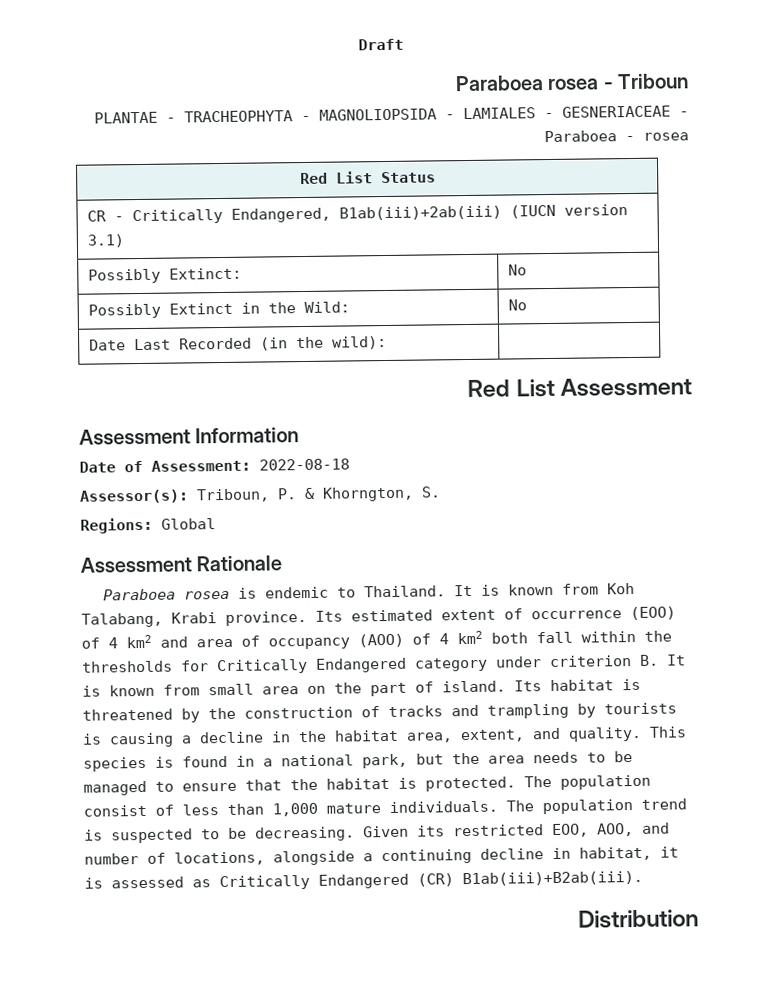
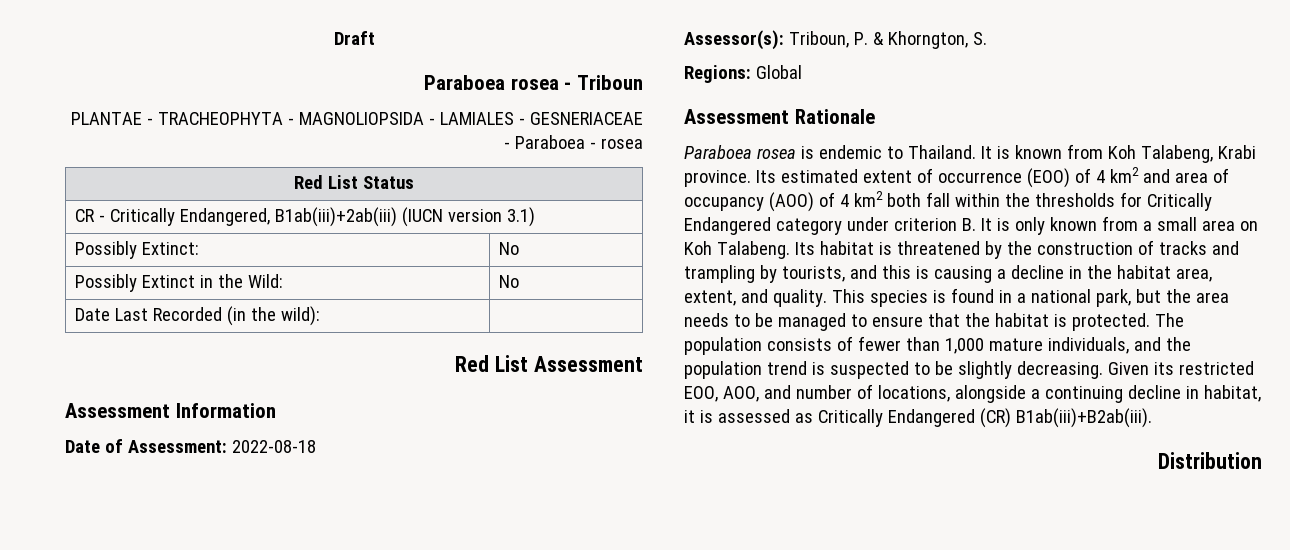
[81,612,163,628] Talabang, -> [1140,145,1213,163] Talabeng,
[109,684,200,697] known from -> [1014,216,1152,235] only known from a
[334,680,506,697] the part of island. -> [684,241,790,259] Koh Talabeng.
[604,702,677,715] tourists -> [781,265,911,282] tourists, and this
[83,800,534,817] consist of less than 1,000 mature individuals. The -> [766,336,1191,354] consists of fewer than 1,000 mature individuals, and the
(247, 833) none -> [957,361,1012,379] slightly

